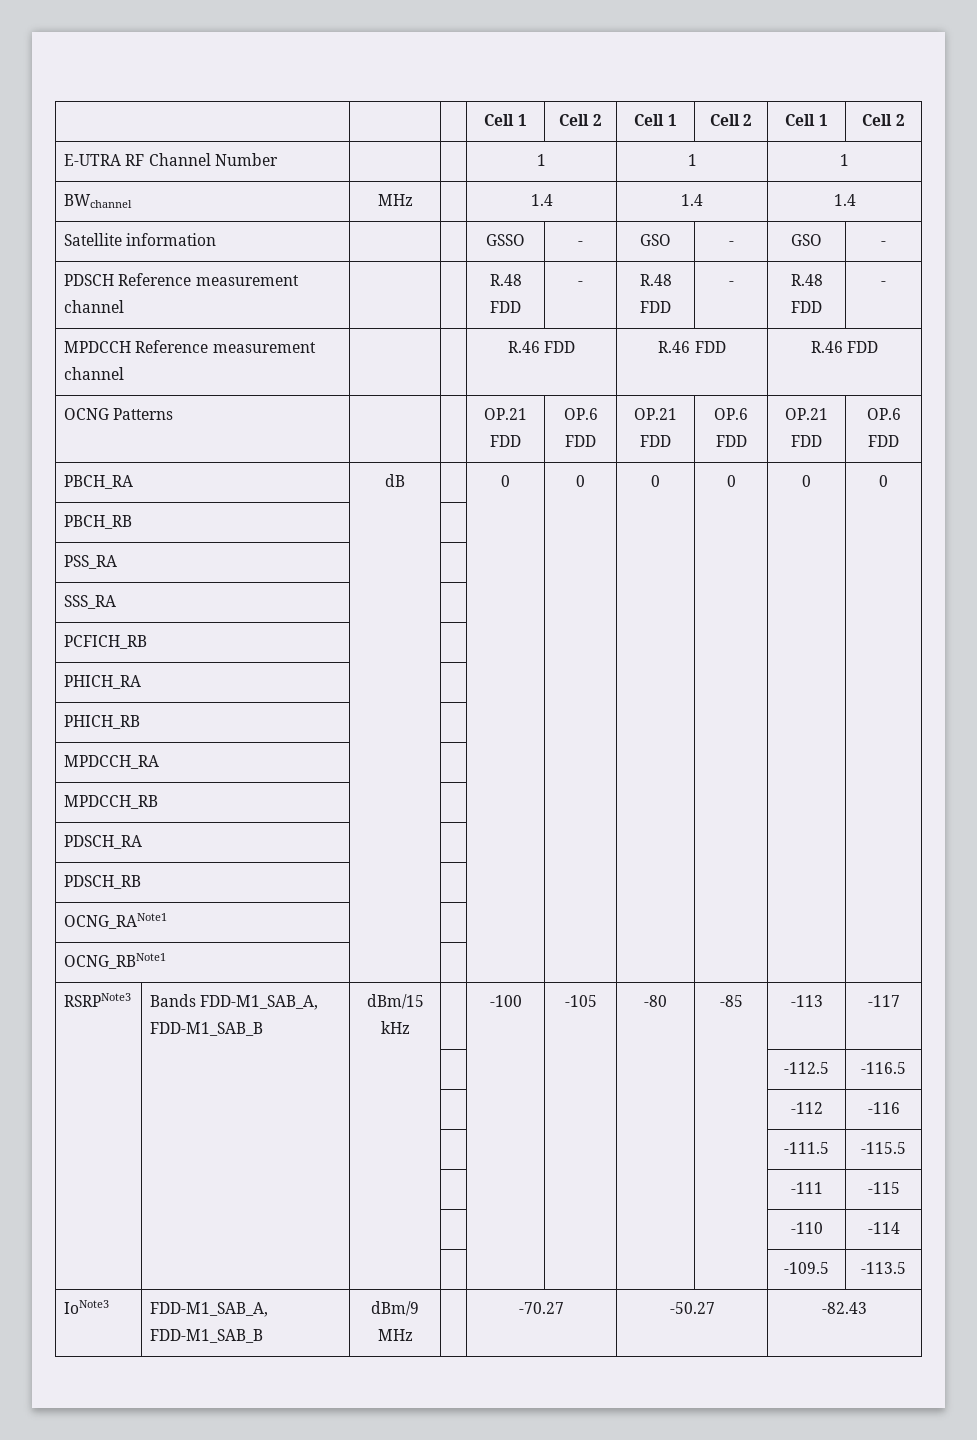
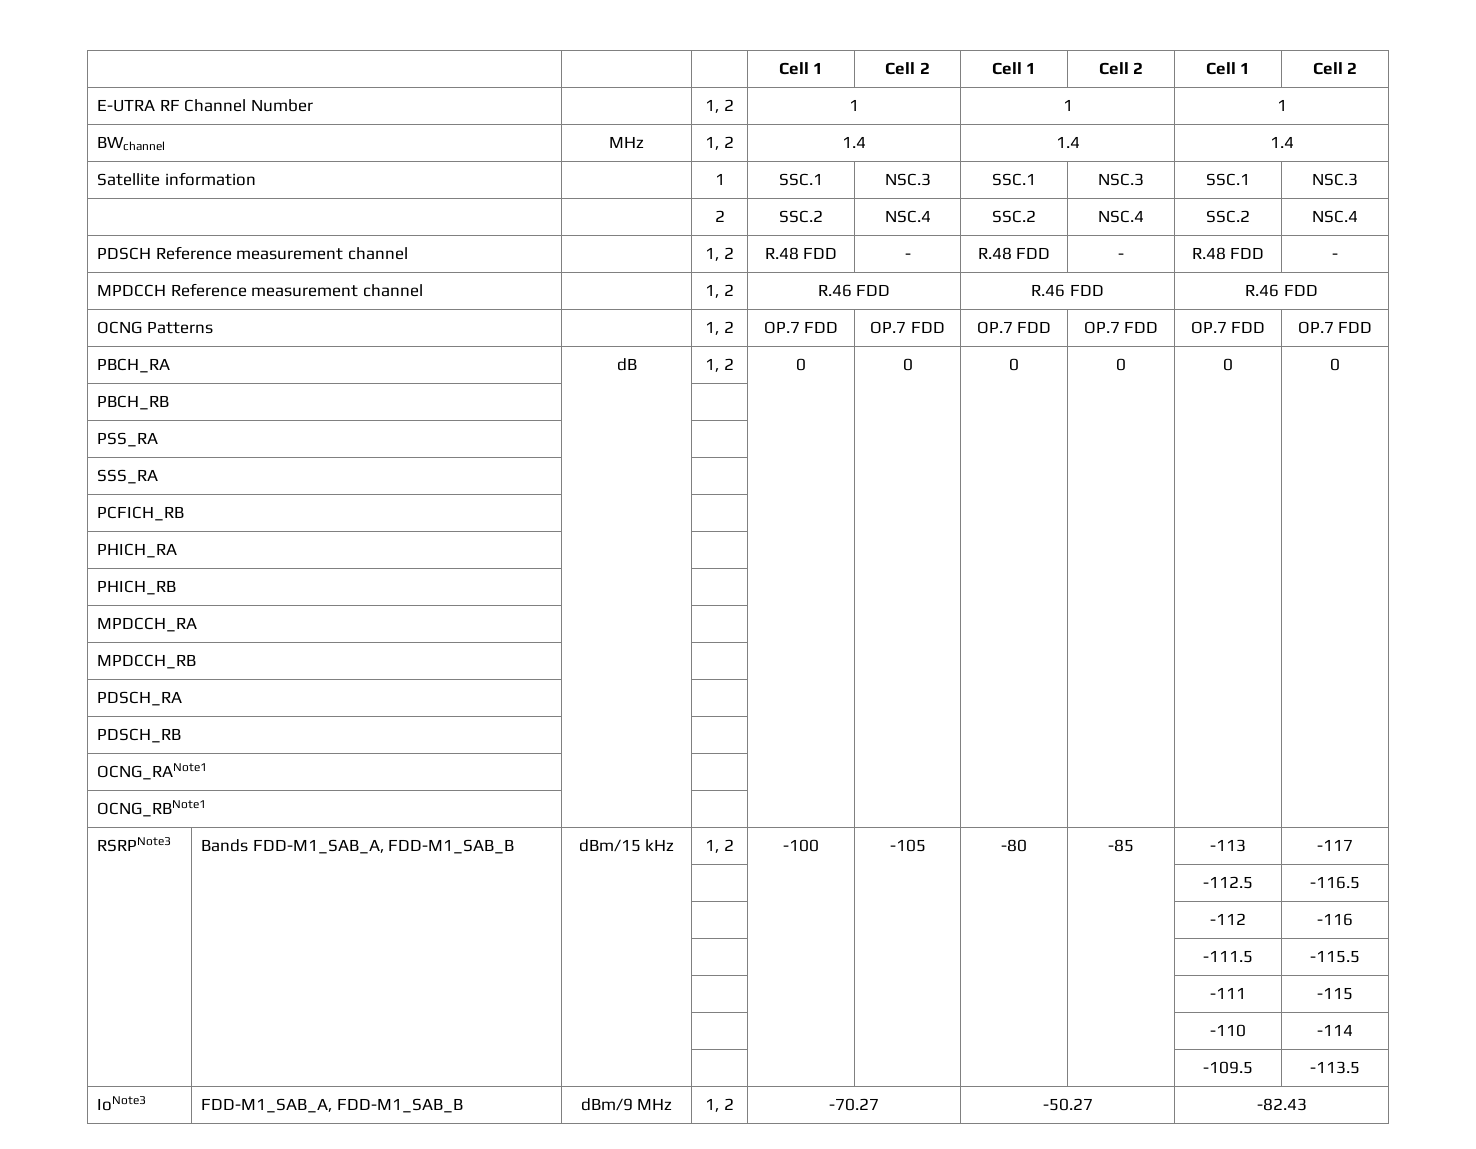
(278, 159) none -> [705,99,734,113] 1, 2
(413, 200) none -> [705,136,734,150] 1, 2
[486,234,525,246] [578,241,583,246] [640,234,671,246] [728,241,734,246] [791,234,822,246] [881,241,886,246] | GSSO | - | GSO | - | GSO | - -> [714,173,725,185] [779,173,823,186] [884,173,931,186] [992,173,1036,186] [1098,173,1144,186] [1206,173,1250,186] [1312,173,1358,186] [714,210,725,222] [779,210,823,223] [884,210,931,223] [992,210,1036,223] [1098,210,1144,223] [1206,210,1250,223] [1312,210,1358,223] 1 | SSC.1 | NSC.3 | SSC.1 | NSC.3 | SSC.1 | NSC.3 // | | 2 | SSC.2 | NSC.4 | SSC.2 | NSC.4 | SSC.2 | NSC.4
(125, 306) none -> [705,247,734,261] 1, 2
(125, 373) none -> [705,284,734,298] 1, 2
[484,408,527,420] [490,435,521,447] [563,408,598,420] [565,435,596,447] [634,408,677,420] [640,435,671,447] [714,408,748,420] [715,435,747,447] [785,408,828,420] [791,435,822,447] [866,408,901,420] | OP.21 FDD | OP.6 FDD | OP.21 FDD | OP.6 FDD | OP.21 FDD | OP.6 -> [705,321,734,335] [763,321,839,334] [870,321,945,334] [976,321,1052,334] [1083,321,1159,334] [1190,321,1266,334] [1297,321,1334,334] 1, 2 | OP.7 FDD | OP.7 FDD | OP.7 FDD | OP.7 FDD | OP.7 FDD | OP.7
(405, 480) none -> [705,358,734,372] 1, 2
(410, 1027) none -> [705,839,734,853] 1, 2
(413, 1335) none -> [705,1098,734,1112] 1, 2

